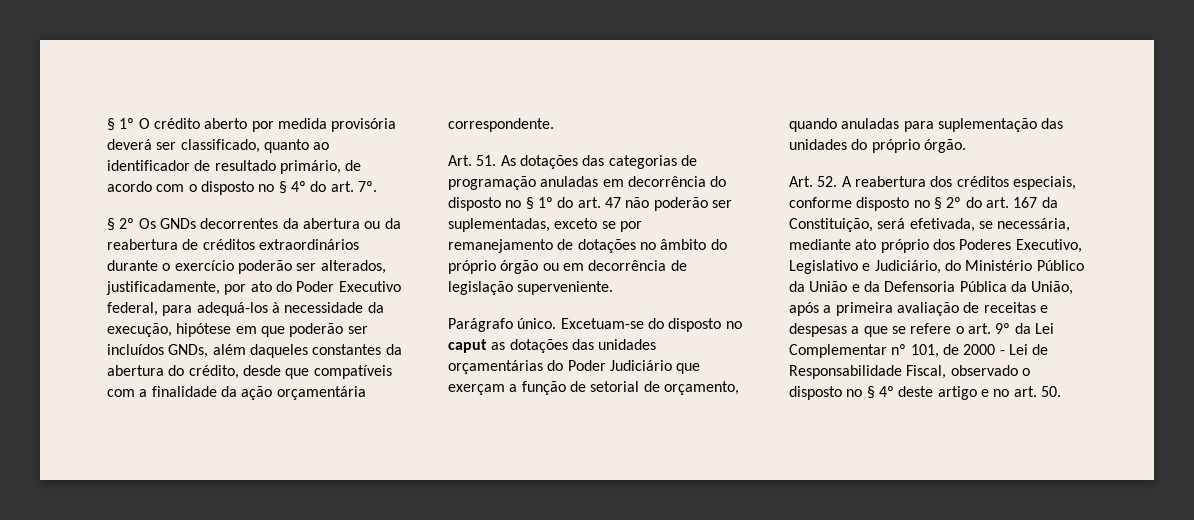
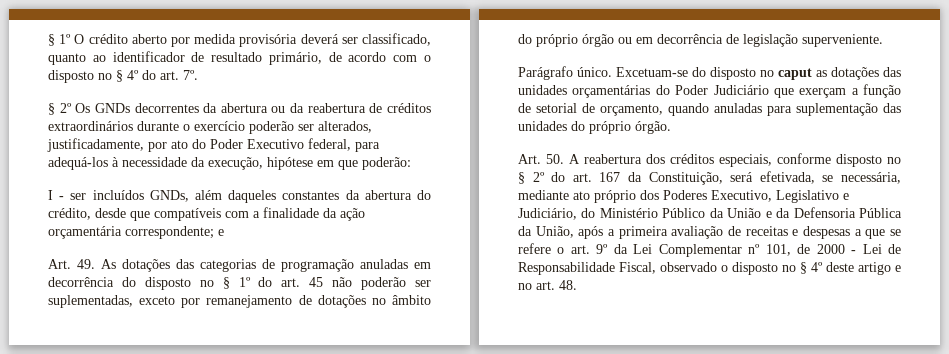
[289,323,344,337] poderão -> [362,157,411,170] [48,190,65,200] poderão: // I -
[448,118,554,132] [448,155,497,166] correspondente. // Art. 51. -> [125,226,224,239] [48,259,95,269] correspondente; e // Art. 49.
[604,197,621,208] 47 -> [309,277,324,287] 45
[601,221,616,229] se -> (176, 300) none
[817,176,838,187] 52. -> [546,154,564,164] 50.
[1040,386,1061,397] 50. -> [559,280,577,290] 48.

